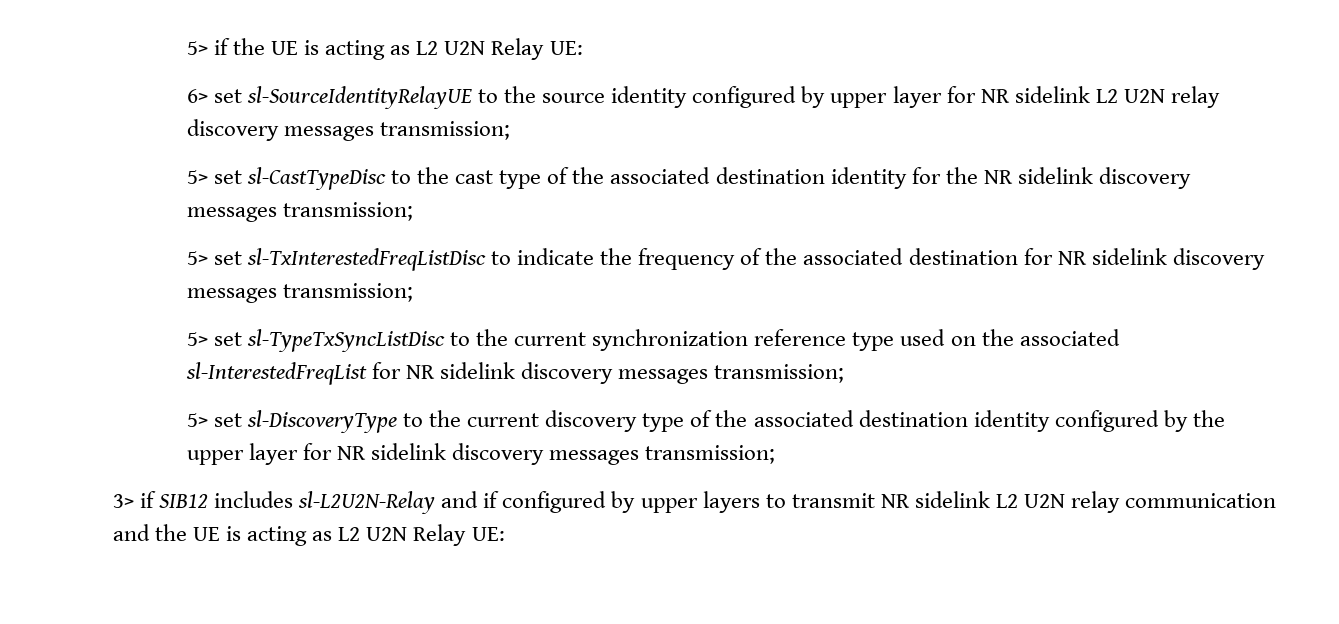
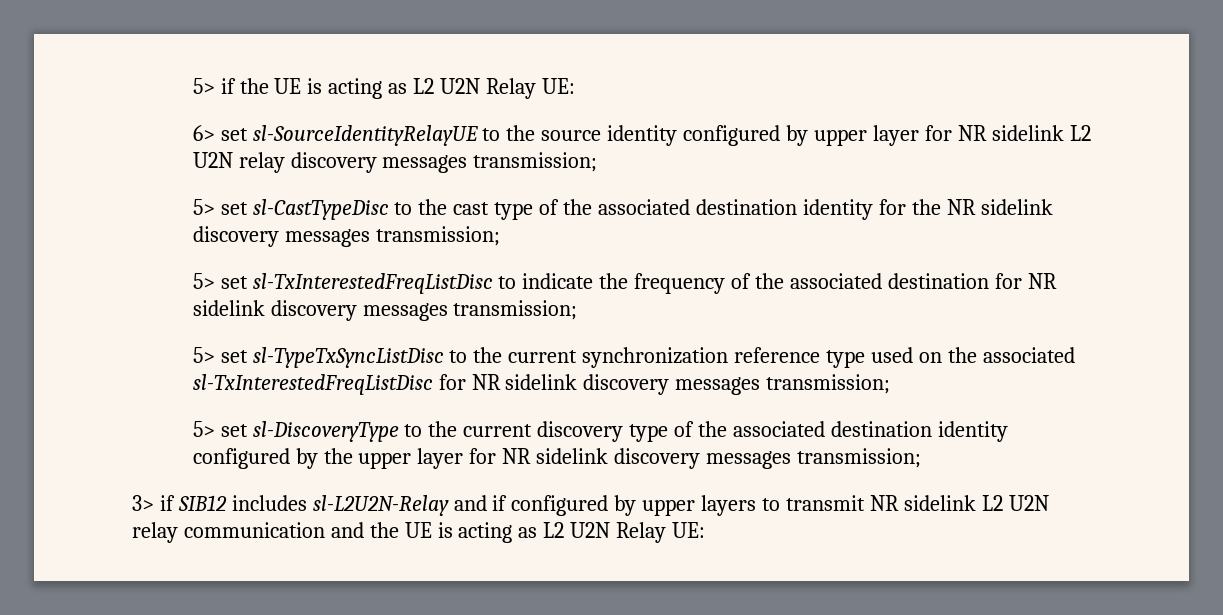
[185,362,367,385] sl-InterestedFreqList -> [192,374,433,395] sl-TxInterestedFreqListDisc

